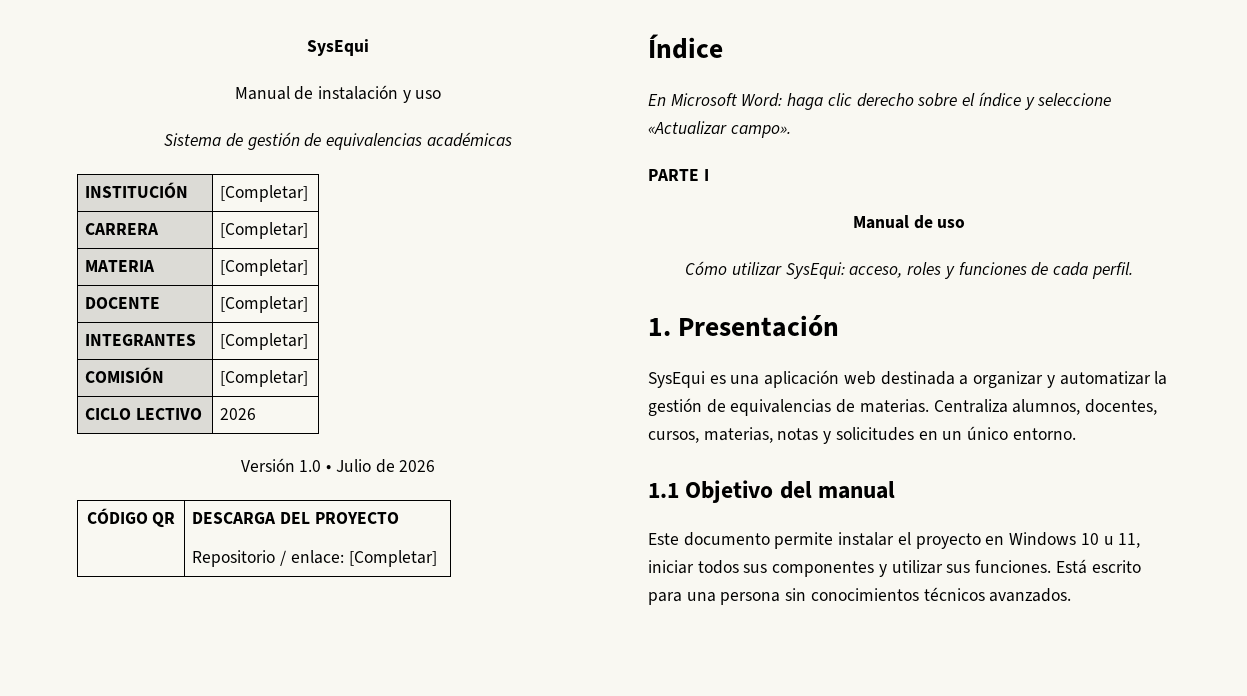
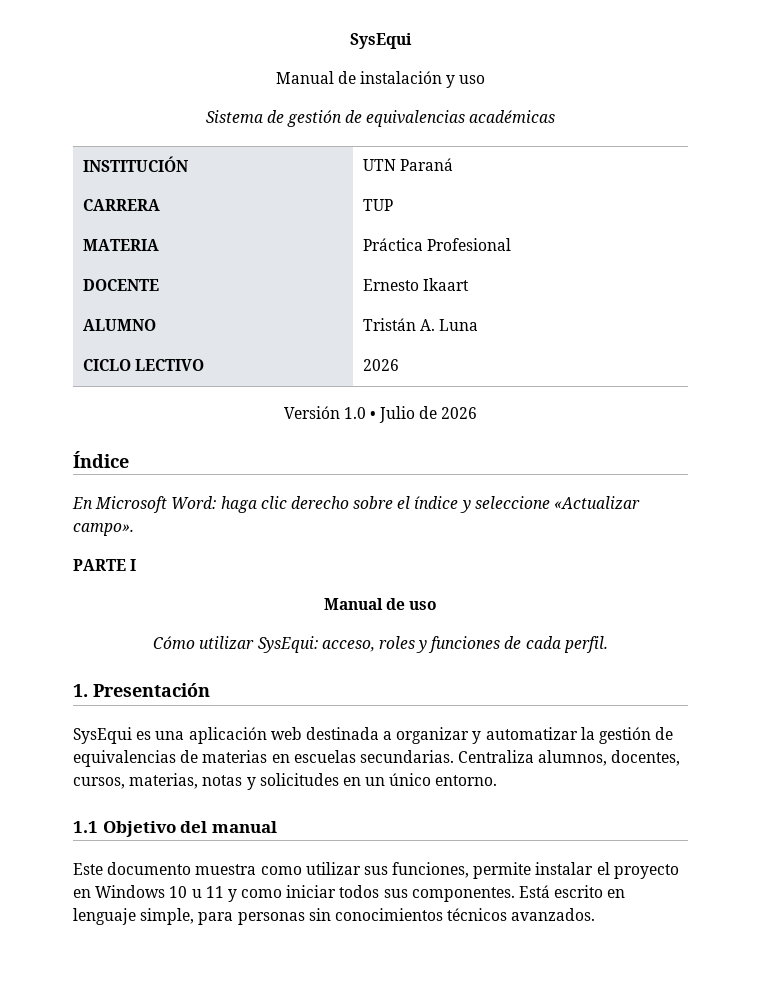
[220,185,309,202] [Completar] -> [362,158,453,171] UTN Paraná
[220,222,309,239] [Completar] -> [362,199,393,211] TUP
[220,259,309,276] [Completar] -> [362,238,511,251] Práctica Profesional
[220,296,309,313] [85,334,197,346] [220,333,309,350] [85,367,165,383] [220,370,309,387] [Completar] // INTEGRANTES | [Completar] // COMISIÓN | [Completar] -> [362,278,469,291] [82,319,156,331] [362,318,479,331] Ernesto Ikaart // ALUMNO | Tristán A. Luna
[86,508,176,528] [192,512,399,524] [192,550,437,567] // CÓDIGO QR | DESCARGA DEL PROYECTO // Repositorio / enlace: [Completar] -> (478, 413) none
[859,399,929,413] materias. -> [202,750,454,763] materias en escuelas secundarias.
(770, 539) none -> [195,862,470,878] muestra como utilizar sus funciones,
[1118,533,1141,548] [648,559,1141,577] [648,592,781,605] 11, iniciar todos sus componentes y utilizar sus funciones. Está escrito para una persona -> [205,885,626,902] [73,908,305,925] 11 y como iniciar todos sus componentes. Está escrito en lenguaje simple, para personas

